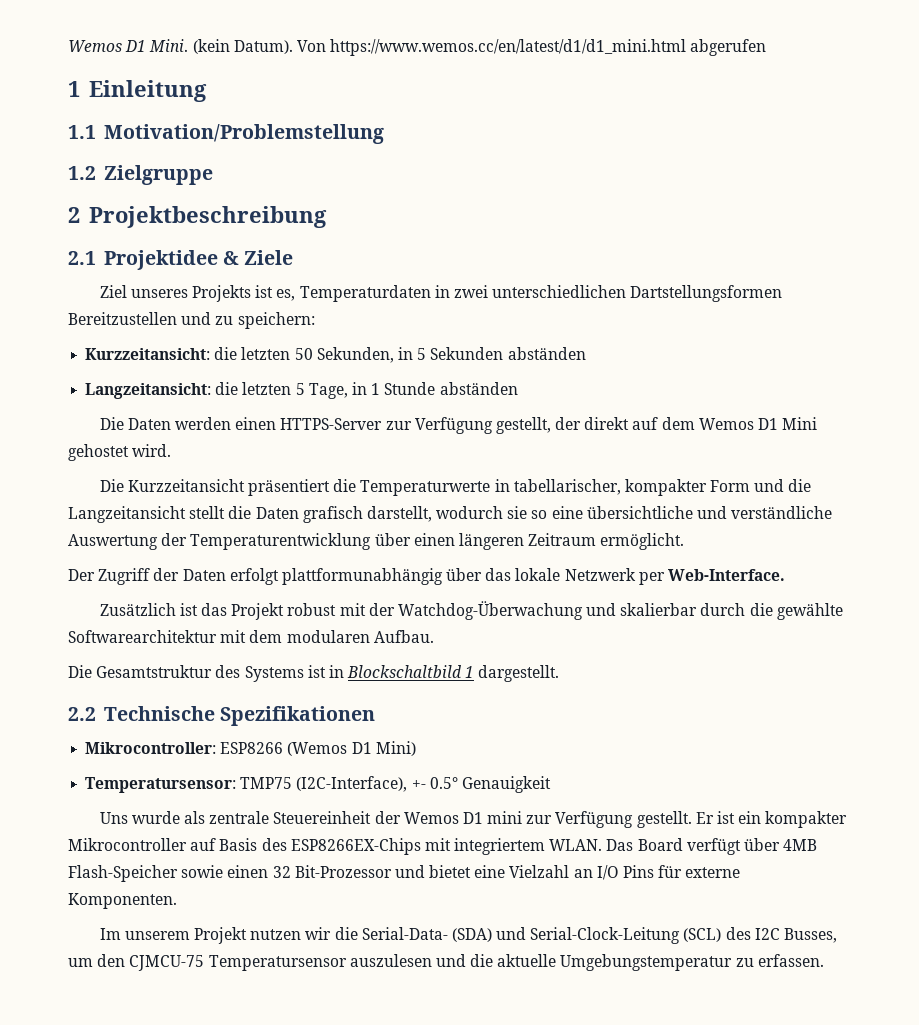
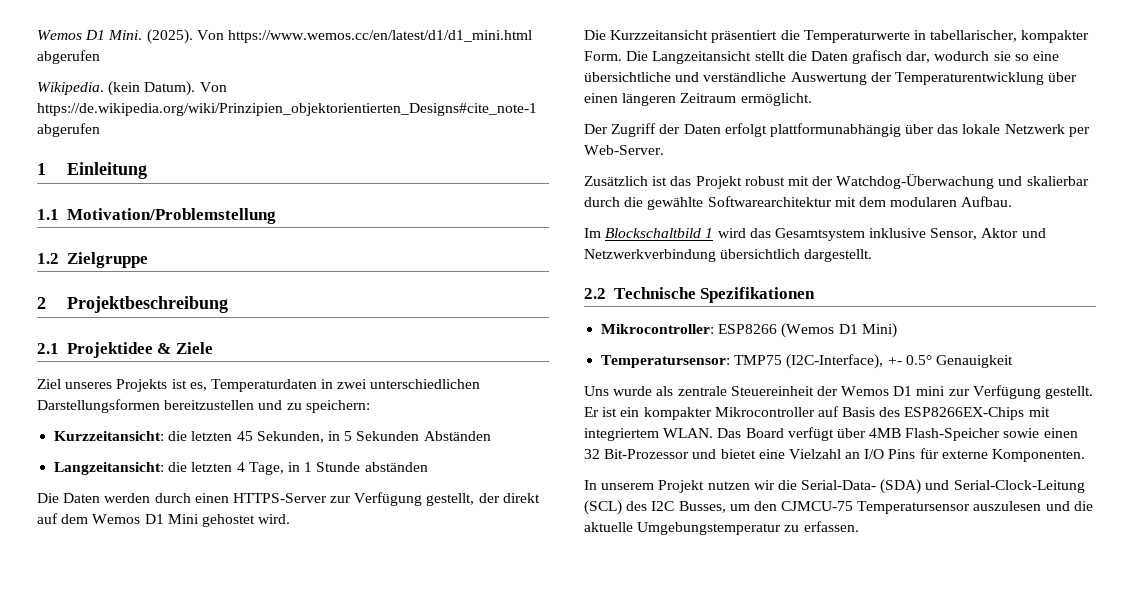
(189, 45) none -> [146,29,532,44] [37,50,100,64] [37,82,104,95] (2025). Von https://www.wemos.cc/en/latest/d1/d1_mini.html abgerufen // Wikipedia.
[330,39,687,56] https://www.wemos.cc/en/latest/d1/d1_mini.html -> [37,103,537,116] https://de.wikipedia.org/wiki/Prinzipien_objektorientierten_Designs#cite_note-1
[630,285,783,302] [68,312,177,325] Dartstellungsformen Bereitzustellen -> [37,399,255,413] Darstellungsformen bereitzustellen
[294,348,313,360] 50 -> [236,431,253,441] 45
[507,347,586,360] abständen -> [423,431,491,441] Abständen
[295,383,305,395] 5 -> [236,462,245,472] 4
(231, 423) none -> [154,493,191,503] durch
[710,479,812,492] Form und die -> [584,51,649,61] Form. Die
[366,506,432,522] darstellt, -> [906,51,931,63] dar,
[668,569,786,581] Web-Interface. -> [584,145,664,155] Web-Server.
[68,665,475,682] Die Gesamtstruktur des Systems ist in Blockschaltbild 1 -> [584,228,1046,241] [584,249,801,262] Im Blockschaltbild 1 wird das Gesamtsystem inklusive Sensor, Aktor und Netzwerkverbindung übersichtlich
[99,928,121,940] Im -> [584,480,597,490] In

